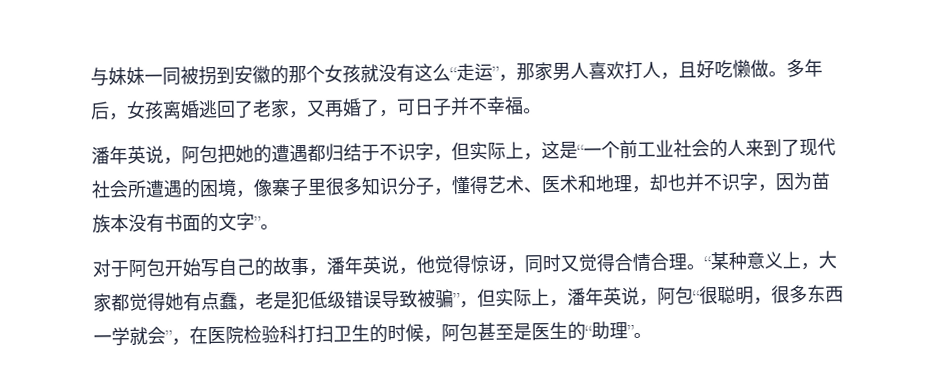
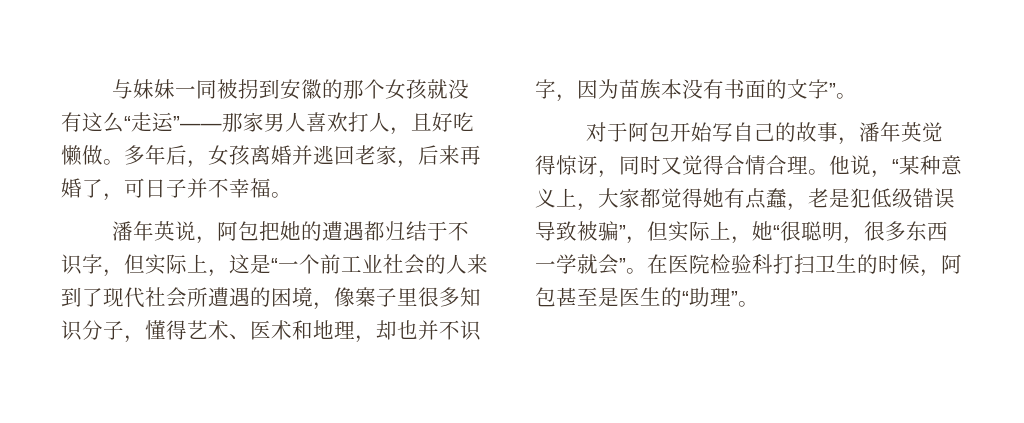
[492,66,517,82] ”， -> [173,116,222,130] ”——
[198,99,326,119] 逃回了老家，又 -> [292,145,460,168] 并逃回老家，后来
[380,255,435,275] 说，他 -> (923, 132) none
(705, 267) none -> [829,155,892,178] 他说，
[567,286,694,306] 潘年英说，阿包 -> [752,221,773,241] 她
[171,338,190,346] ， -> [626,268,647,274] 。

